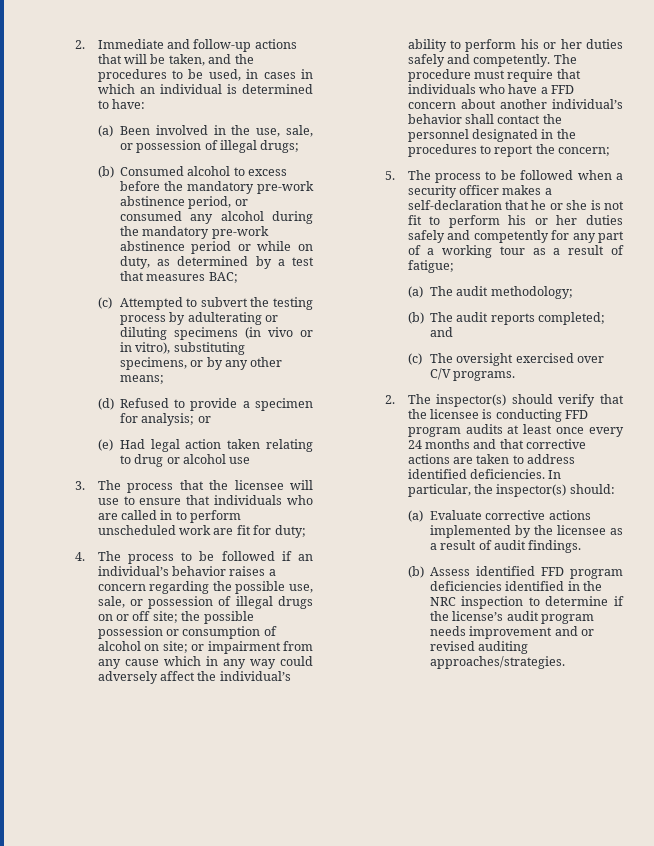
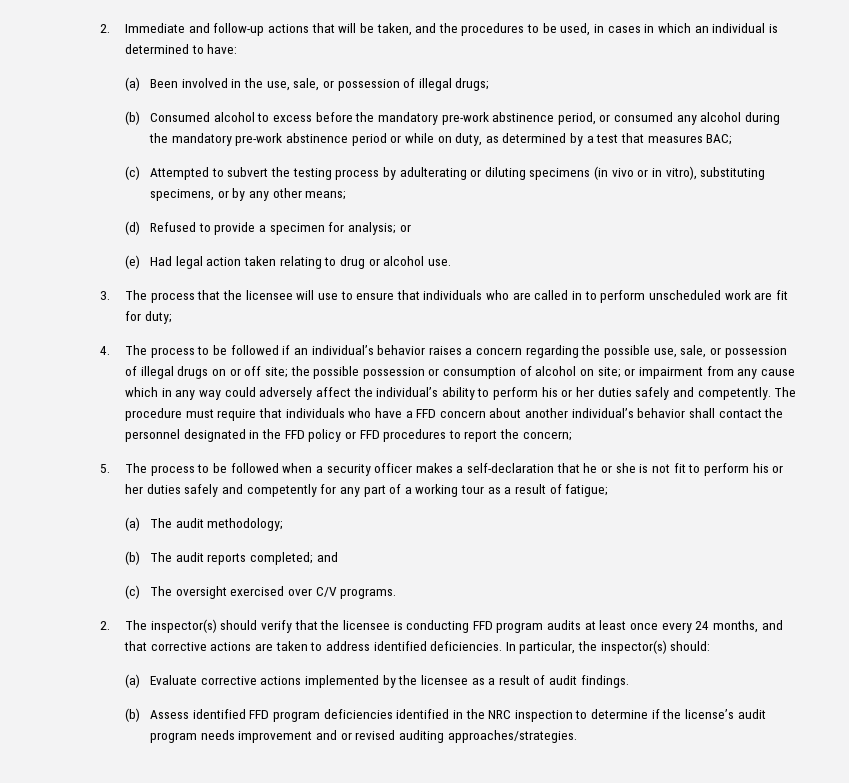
[229,457,251,464] use -> [427,259,451,266] use.
(576, 134) none -> [284,429,380,442] FFD policy or FFD
[425,439,471,449] months -> [712,620,758,633] months,

